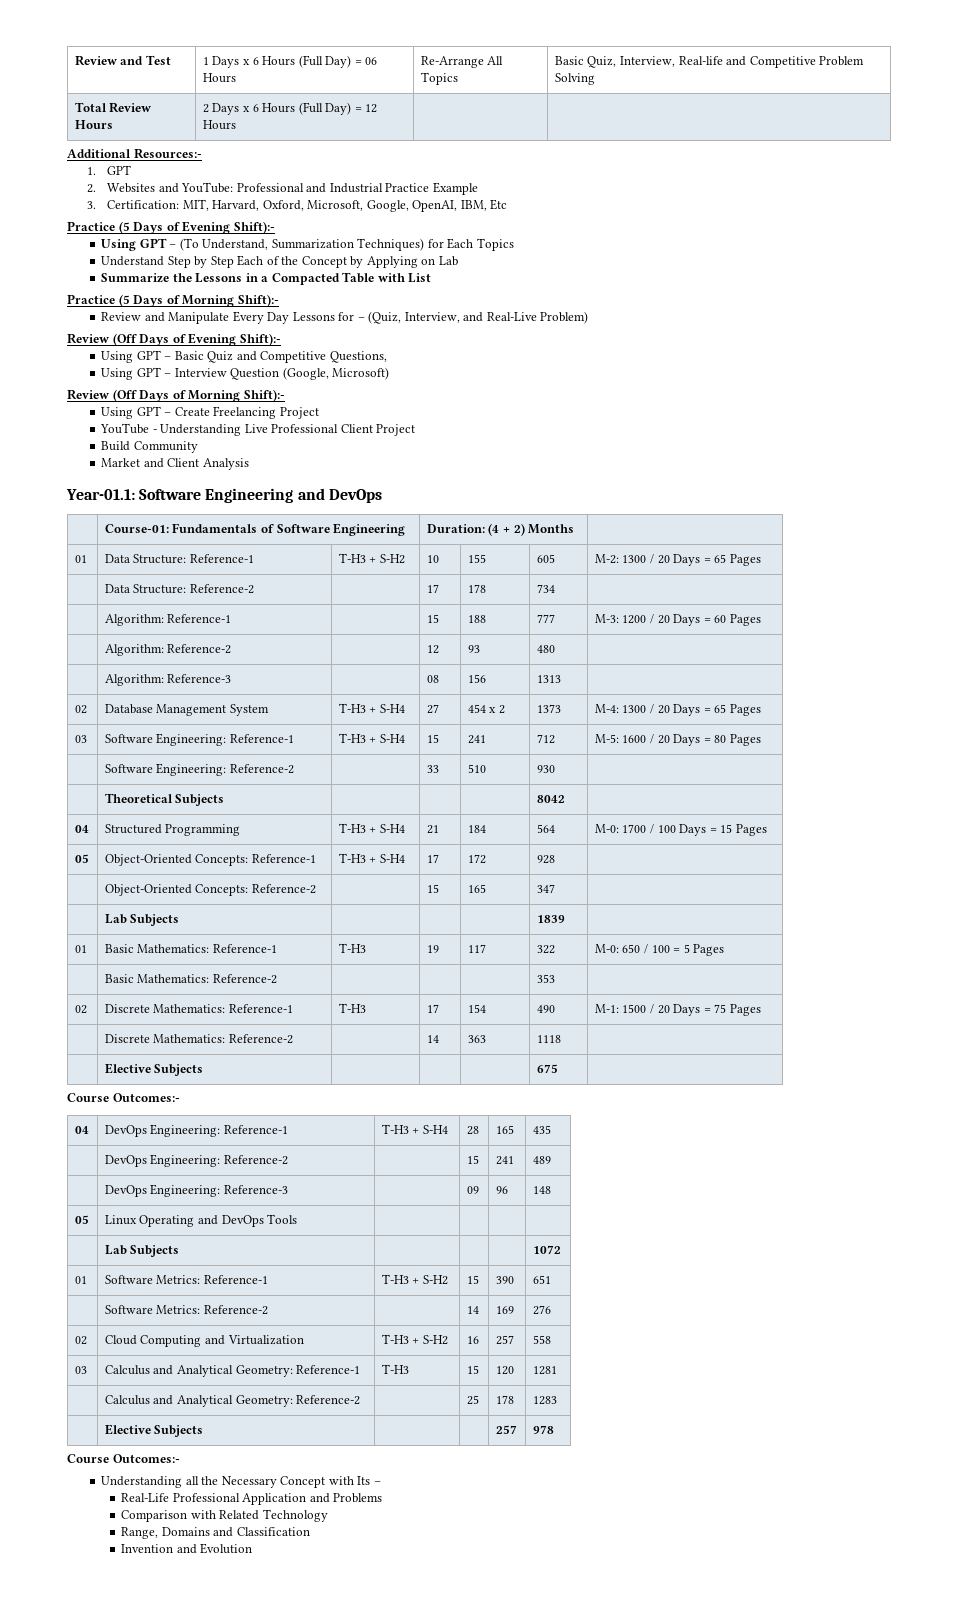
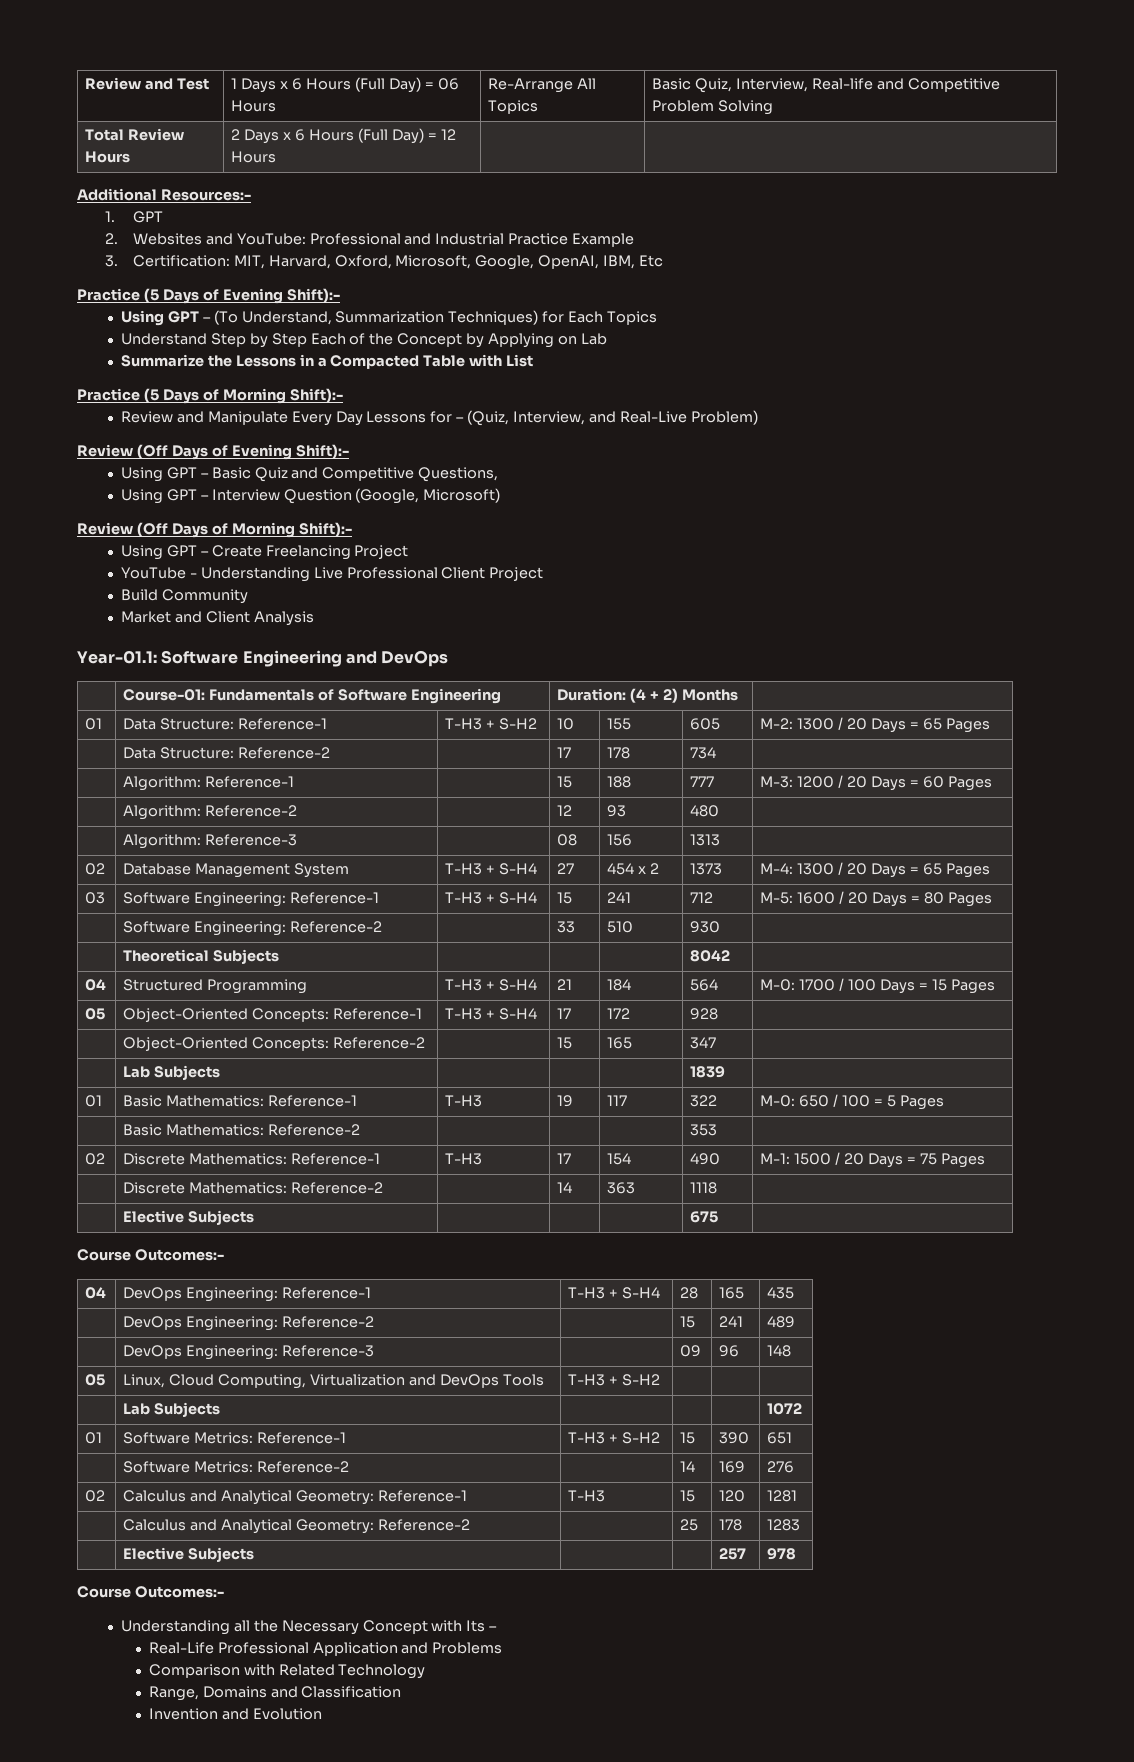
[104,1215,195,1227] Linux Operating -> [123,1374,406,1389] Linux, Cloud Computing, Virtualization
(298, 1219) none -> [568,1374,661,1386] T-H3 + S-H2
[104,1335,304,1347] [381,1334,448,1345] [466,1336,479,1344] [495,1335,514,1345] [532,1335,551,1344] [74,1366,87,1374] | Cloud Computing and Virtualization | T-H3 + S-H2 | 16 | 257 | 558 // 03 -> (106, 1496) none

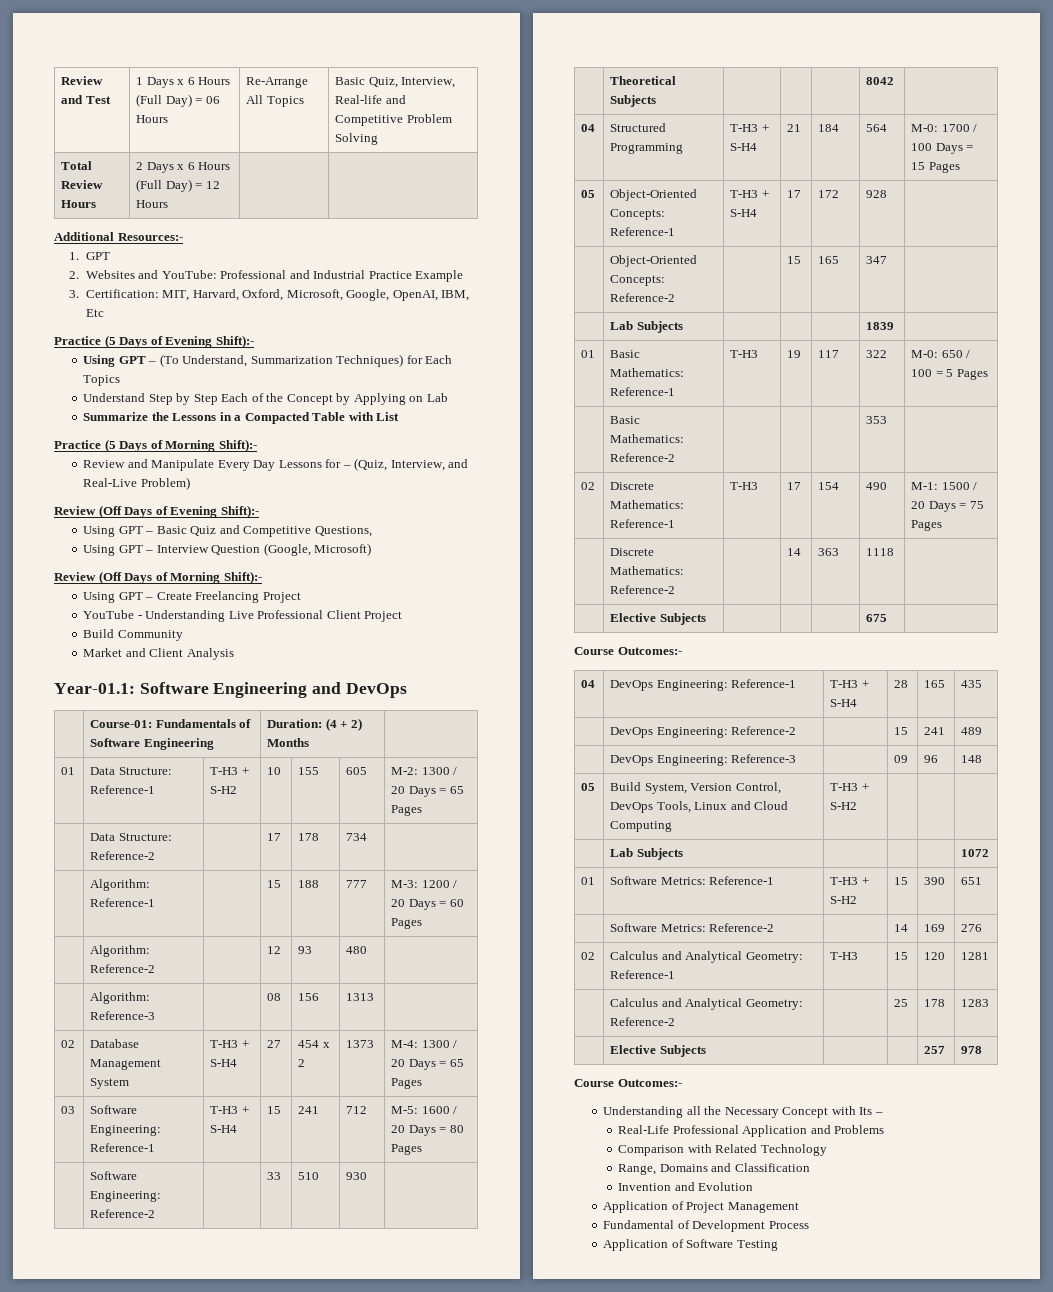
[123,1374,544,1389] Linux, Cloud Computing, Virtualization and DevOps Tools -> [610,782,781,794] [610,801,789,813] [610,821,673,832] Build System, Version Control, DevOps Tools, Linux and Cloud Computing
(322, 1714) none -> [603,1201,799,1213] [603,1220,809,1232] [603,1239,778,1251] // Application of Project Management // Fundamental of Development Process // Application of Software Testing

